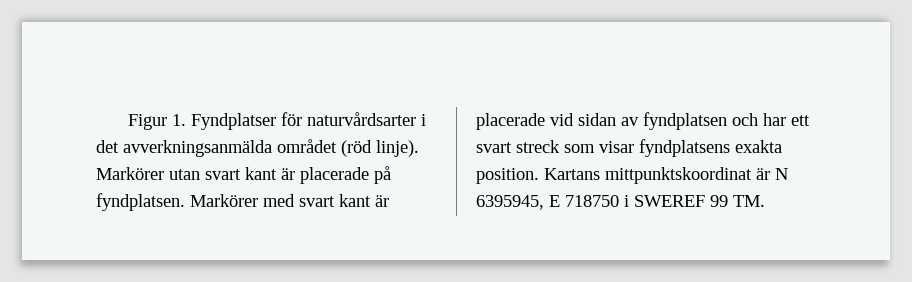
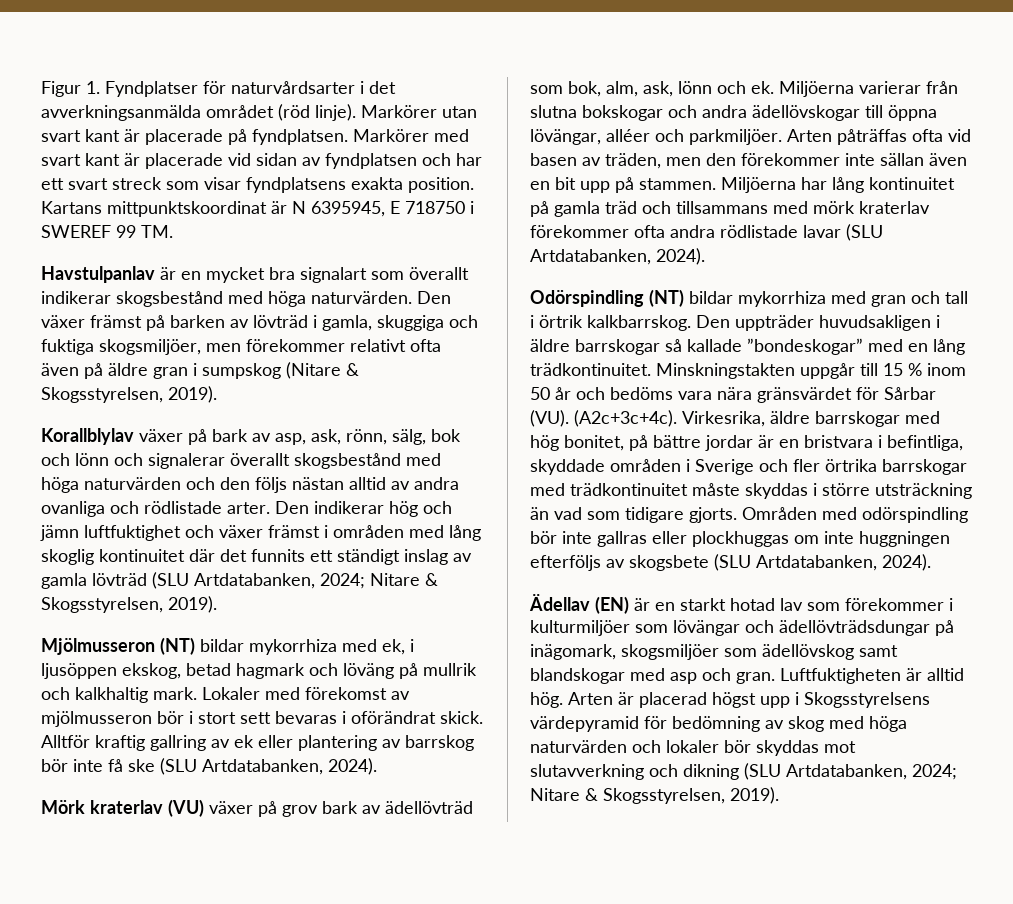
(765, 201) none -> [41,266,469,283] [41,291,451,307] [41,315,478,331] [41,339,441,355] [41,362,359,379] [41,386,217,403] [41,428,461,445] [41,453,441,469] [41,477,459,493] [41,501,452,517] [40,525,481,541] [41,549,472,565] [41,572,438,589] [41,596,217,613] [41,637,414,655] [41,663,477,679] [41,687,410,703] [41,711,483,727] [41,735,474,751] [41,758,377,775] [41,799,473,817] [530,81,958,97] [530,105,937,121] [530,129,971,145] [530,153,967,169] [530,177,955,193] [530,201,930,217] [530,224,883,241] [530,248,705,265] [530,289,968,307] [530,315,940,331] [530,338,965,355] [530,363,966,379] [530,387,936,403] [530,410,940,427] [530,435,963,451] [530,459,967,475] [530,483,972,499] [530,507,968,523] [530,531,950,547] [530,554,931,571] [529,594,953,614] [530,620,954,636] [530,644,898,660] [530,668,964,684] [530,692,930,708] [530,716,907,732] [530,740,856,756] [530,763,957,780] [530,787,779,804] // Havstulpanlav är en mycket bra signalart som överallt indikerar skogsbestånd med höga naturvärden. Den växer främst på barken av lövträd i gamla, skuggiga och fuktiga skogsmiljöer, men förekommer relativt ofta även på äldre gran i sumpskog (Nitare & Skogsstyrelsen, 2019). // Korallblylav växer på bark av asp, ask, rönn, sälg, bok och lönn och signalerar överallt skogsbestånd med höga naturvärden och den följs nästan alltid av andra ovanliga och rödlistade arter. Den indikerar hög och jämn luftfuktighet och växer främst i områden med lång skoglig kontinuitet där det funnits ett ständigt inslag av gamla lövträd (SLU Artdatabanken, 2024; Nitare & Skogsstyrelsen, 2019). // Mjölmusseron (NT) bildar mykorrhiza med ek, i ljusöppen ekskog, betad hagmark och löväng på mullrik och kalkhaltig mark. Lokaler med förekomst av mjölmusseron bör i stort sett bevaras i oförändrat skick. Alltför kraftig gallring av ek eller plantering av barrskog bör inte få ske (SLU Artdatabanken, 2024). // Mörk kraterlav (VU) växer på grov bark av ädellövträd som bok, alm, ask, lönn och ek. Miljöerna varierar från slutna bokskogar och andra ädellövskogar till öppna lövängar, alléer och parkmiljöer. Arten påträffas ofta vid basen av träden, men den förekommer inte sällan även en bit upp på stammen. Miljöerna har lång kontinuitet på gamla träd och tillsammans med mörk kraterlav förekommer ofta andra rödlistade lavar (SLU Artdatabanken, 2024). // Odörspindling (NT) bildar mykorrhiza med gran och tall i örtrik kalkbarrskog. Den uppträder huvudsakligen i äldre barrskogar så kallade ”bondeskogar” med en lång trädkontinuitet. Minskningstakten uppgår till 15 % inom 50 år och bedöms vara nära gränsvärdet för Sårbar (VU). (A2c+3c+4c). Virkesrika, äldre barrskogar med hög bonitet, på bättre jordar är en bristvara i befintliga, skyddade områden i Sverige och fler örtrika barrskogar med trädkontinuitet måste skyddas i större utsträckning än vad som tidigare gjorts. Områden med odörspindling bör inte gallras eller plockhuggas om inte huggningen efterföljs av skogsbete (SLU Artdatabanken, 2024). // Ädellav (EN) är en starkt hotad lav som förekommer i kulturmiljöer som lövängar och ädellövträdsdungar på inägomark, skogsmiljöer som ädellövskog samt blandskogar med asp och gran. Luftfuktigheten är alltid hög. Arten är placerad högst upp i Skogsstyrelsens värdepyramid för bedömning av skog med höga naturvärden och lokaler bör skyddas mot slutavverkning och dikning (SLU Artdatabanken, 2024; Nitare & Skogsstyrelsen, 2019).

